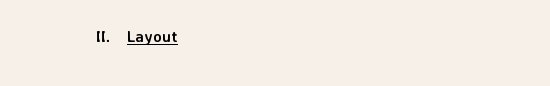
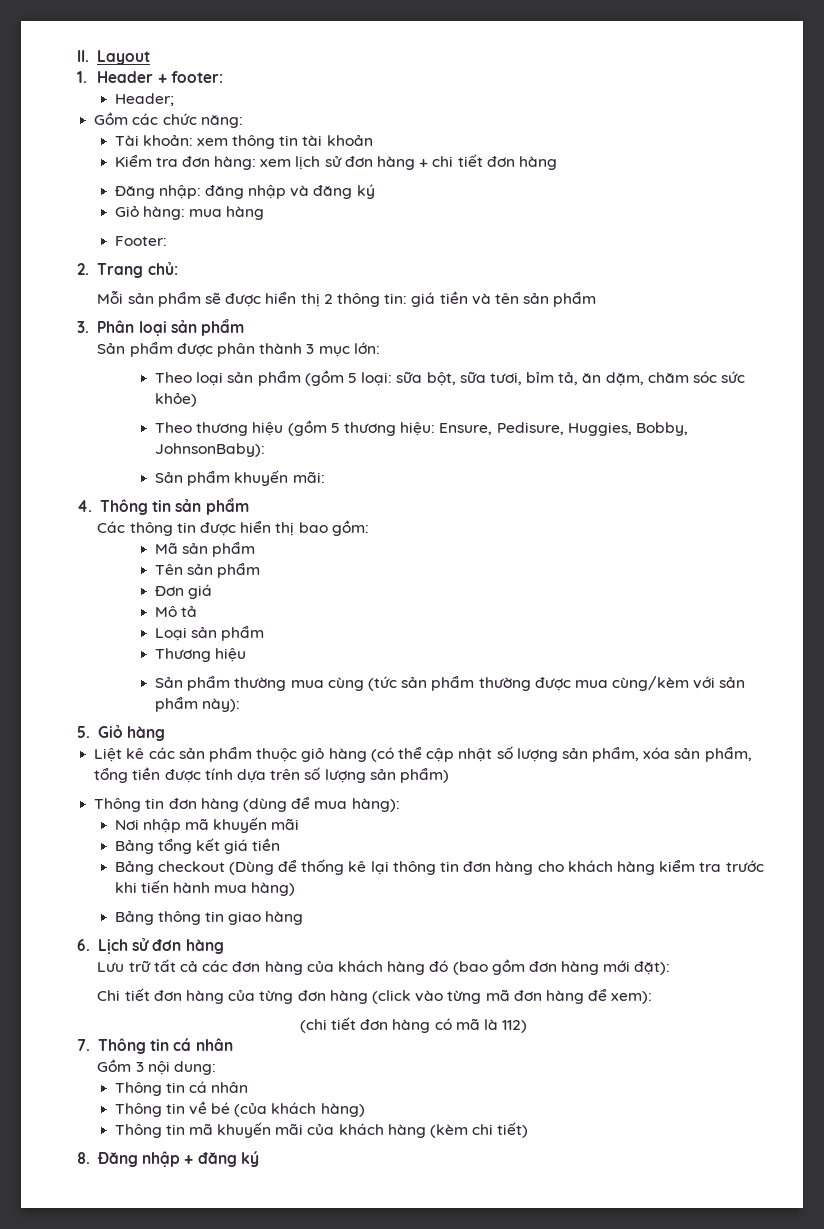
(178, 38) none -> [77,71,223,83] [114,93,174,106] [94,112,243,128] [114,134,373,149] [114,154,557,170] [114,184,375,199] [114,205,265,220] [114,236,167,246] [77,262,178,278] [97,290,597,307] [77,319,245,336] [97,341,380,357] [155,370,746,386] [155,392,198,407] [155,420,688,436] [155,443,266,457] [155,470,325,486] [77,498,249,515] [97,520,369,536] [155,541,256,557] [155,562,261,578] [155,584,213,599] [155,605,198,617] [155,625,265,641] [155,648,247,662] [155,675,746,691] [155,696,241,712] [77,725,166,741] [94,746,752,762] [94,767,449,783] [94,796,400,812] [114,817,300,833] [114,838,281,854] [114,859,764,875] [114,880,296,896] [114,910,304,925] [77,938,224,954] [97,959,671,975] [97,988,653,1004] [299,1017,528,1033] [77,1038,233,1054] [97,1059,217,1075] [114,1081,249,1096] [114,1101,365,1117] [114,1122,529,1138] [77,1151,259,1167] // 1. Header + footer: // Header; // Gồm các chức năng: // Tài khoản: xem thông tin tài khoản // Kiểm tra đơn hàng: xem lịch sử đơn hàng + chi tiết đơn hàng // Đăng nhập: đăng nhập và đăng ký // Giỏ hàng: mua hàng // Footer: // 2. Trang chủ: // Mỗi sản phẩm sẽ được hiển thị 2 thông tin: giá tiền và tên sản phẩm // 3. Phân loại sản phẩm // Sản phẩm được phân thành 3 mục lớn: // Theo loại sản phẩm (gồm 5 loại: sữa bột, sữa tươi, bỉm tả, ăn dặm, chăm sóc sức khỏe) // Theo thương hiệu (gồm 5 thương hiệu: Ensure, Pedisure, Huggies, Bobby, JohnsonBaby): // Sản phẩm khuyến mãi: // 4. Thông tin sản phẩm // Các thông tin được hiển thị bao gồm: // Mã sản phẩm // Tên sản phẩm // Đơn giá // Mô tả // Loại sản phẩm // Thương hiệu // Sản phẩm thường mua cùng (tức sản phẩm thường được mua cùng/kèm với sản phẩm này): // 5. Giỏ hàng // Liệt kê các sản phẩm thuộc giỏ hàng (có thể cập nhật số lượng sản phẩm, xóa sản phẩm, tổng tiền được tính dựa trên số lượng sản phẩm) // Thông tin đơn hàng (dùng để mua hàng): // Nơi nhập mã khuyến mãi // Bảng tổng kết giá tiền // Bảng checkout (Dùng để thống kê lại thông tin đơn hàng cho khách hàng kiểm tra trước khi tiến hành mua hàng) // Bảng thông tin giao hàng // 6. Lịch sử đơn hàng // Lưu trữ tất cả các đơn hàng của khách hàng đó (bao gồm đơn hàng mới đặt): // Chi tiết đơn hàng của từng đơn hàng (click vào từng mã đơn hàng để xem): // (chi tiết đơn hàng có mã là 112) // 7. Thông tin cá nhân // Gồm 3 nội dung: // Thông tin cá nhân // Thông tin về bé (của khách hàng) // Thông tin mã khuyến mãi của khách hàng (kèm chi tiết) // 8. Đăng nhập + đăng ký

